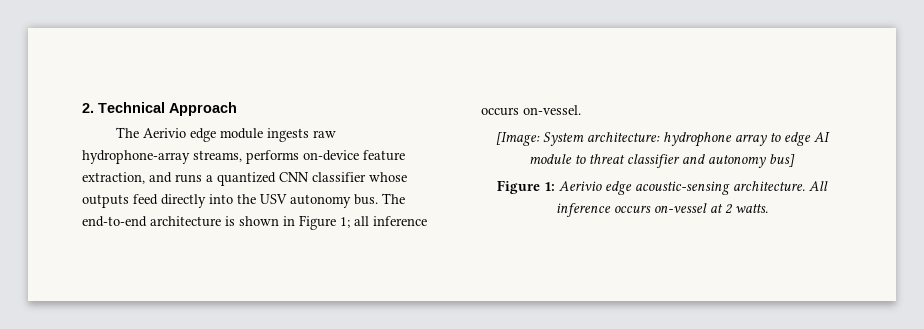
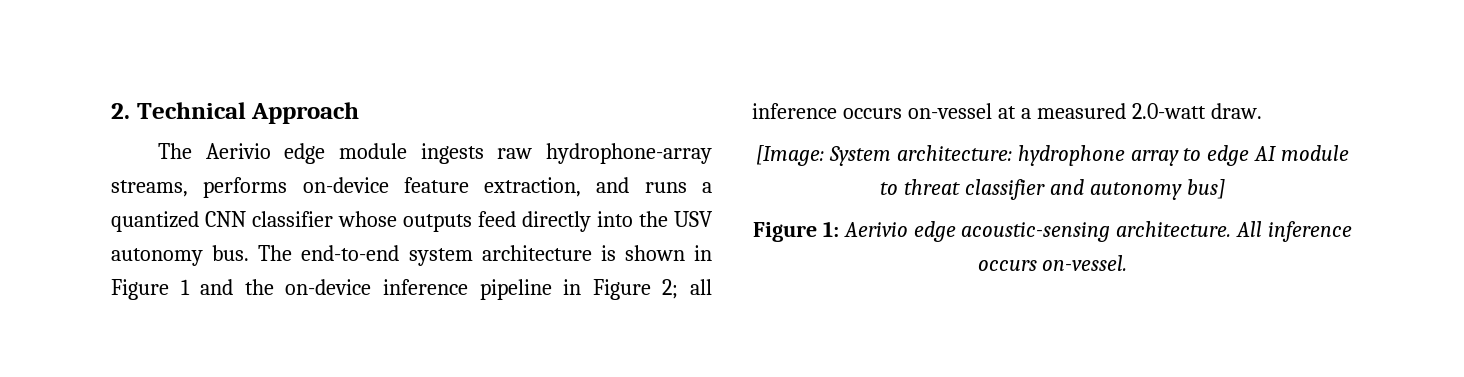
(147, 221) none -> [408,248,473,266] system
[340,216,427,228] [481,105,581,116] 1; all inference occurs on-vessel. -> [180,279,713,300] [752,103,1262,119] 1 and the on-device inference pipeline in Figure 2; all inference occurs on-vessel at a measured 2.0-watt draw.
[653,203,768,214] on-vessel at 2 watts. -> [1042,255,1128,271] on-vessel.

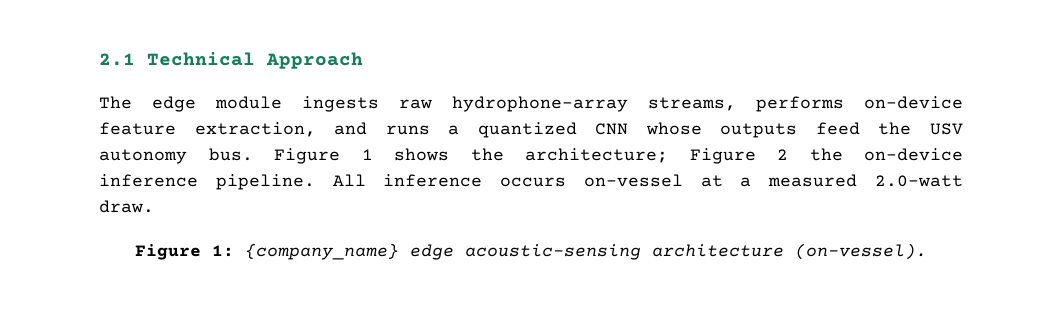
[111,103,130,119] 2. -> [99,53,135,66] 2.1
[205,143,271,159] Aerivio -> (132, 102) none
[252,211,333,227] classifier -> (629, 129) none
[522,211,633,232] directly into -> (860, 128) none
[258,245,712,266] [111,279,713,300] The end-to-end system architecture is shown in Figure 1 and the on-device inference pipeline in Figure 2; all -> [274,148,963,164] [99,174,366,190] Figure 1 shows the architecture; Figure 2 the on-device inference pipeline. All
[755,145,1350,166] [880,179,1225,200] // [Image: System architecture: hydrophone array to edge AI module to threat classifier and autonomy bus] -> (154, 206) none
[843,222,908,237] Aerivio -> [245,243,399,260] {company_name}
[1116,221,1353,242] [977,255,1128,271] architecture. All inference occurs on-vessel. -> [652,243,927,260] architecture (on-vessel).

